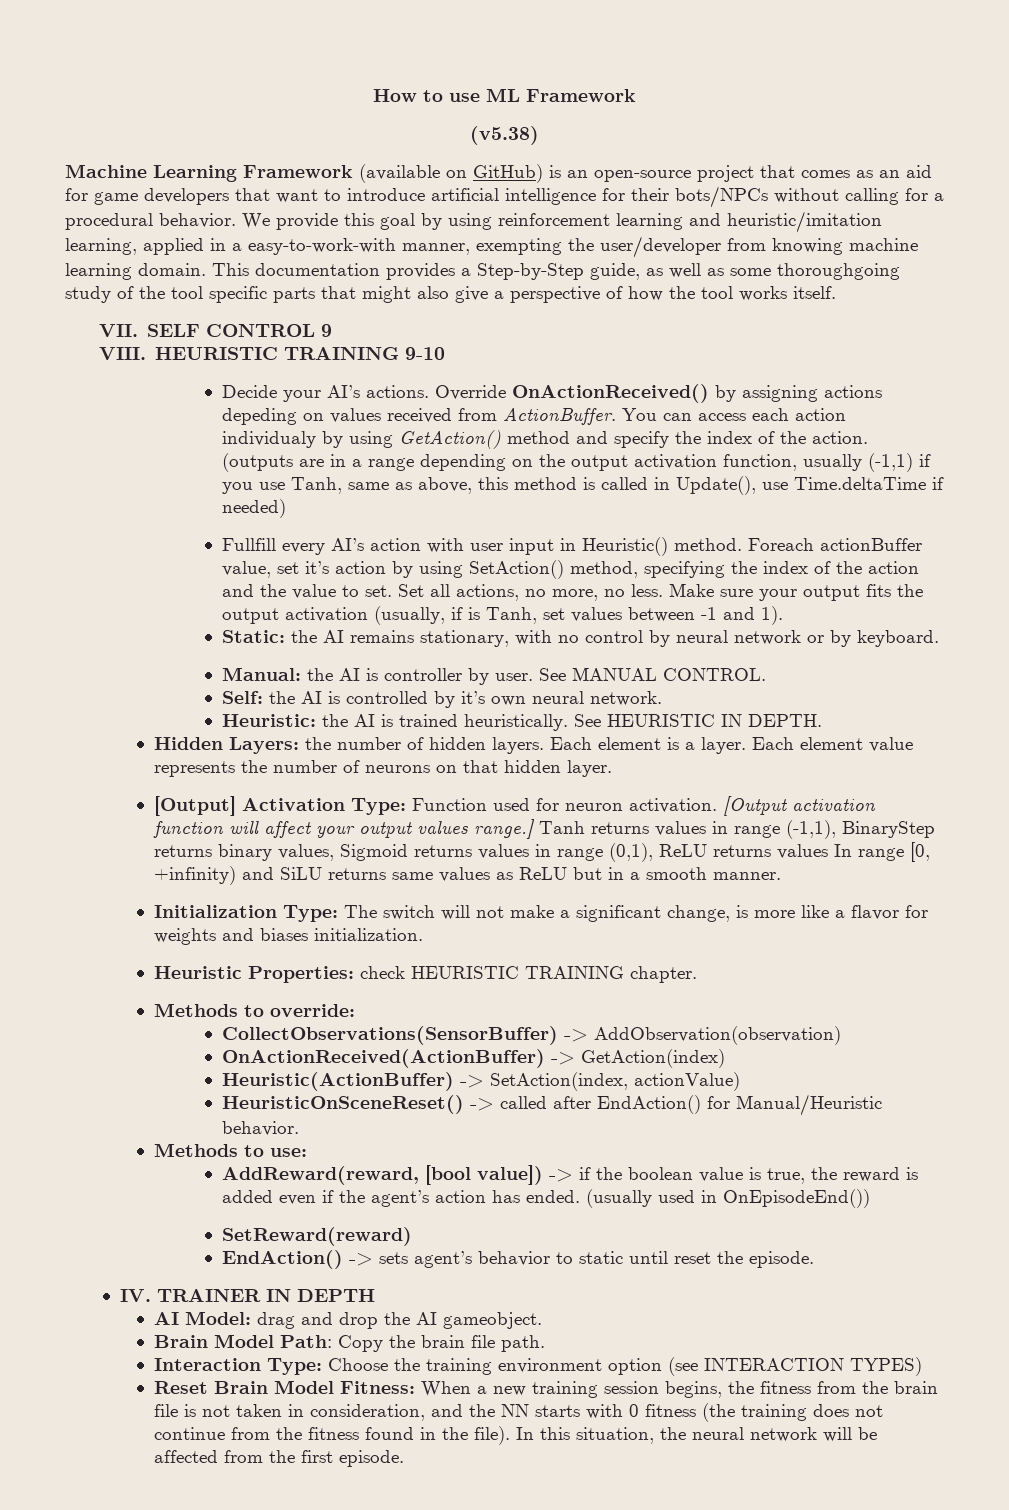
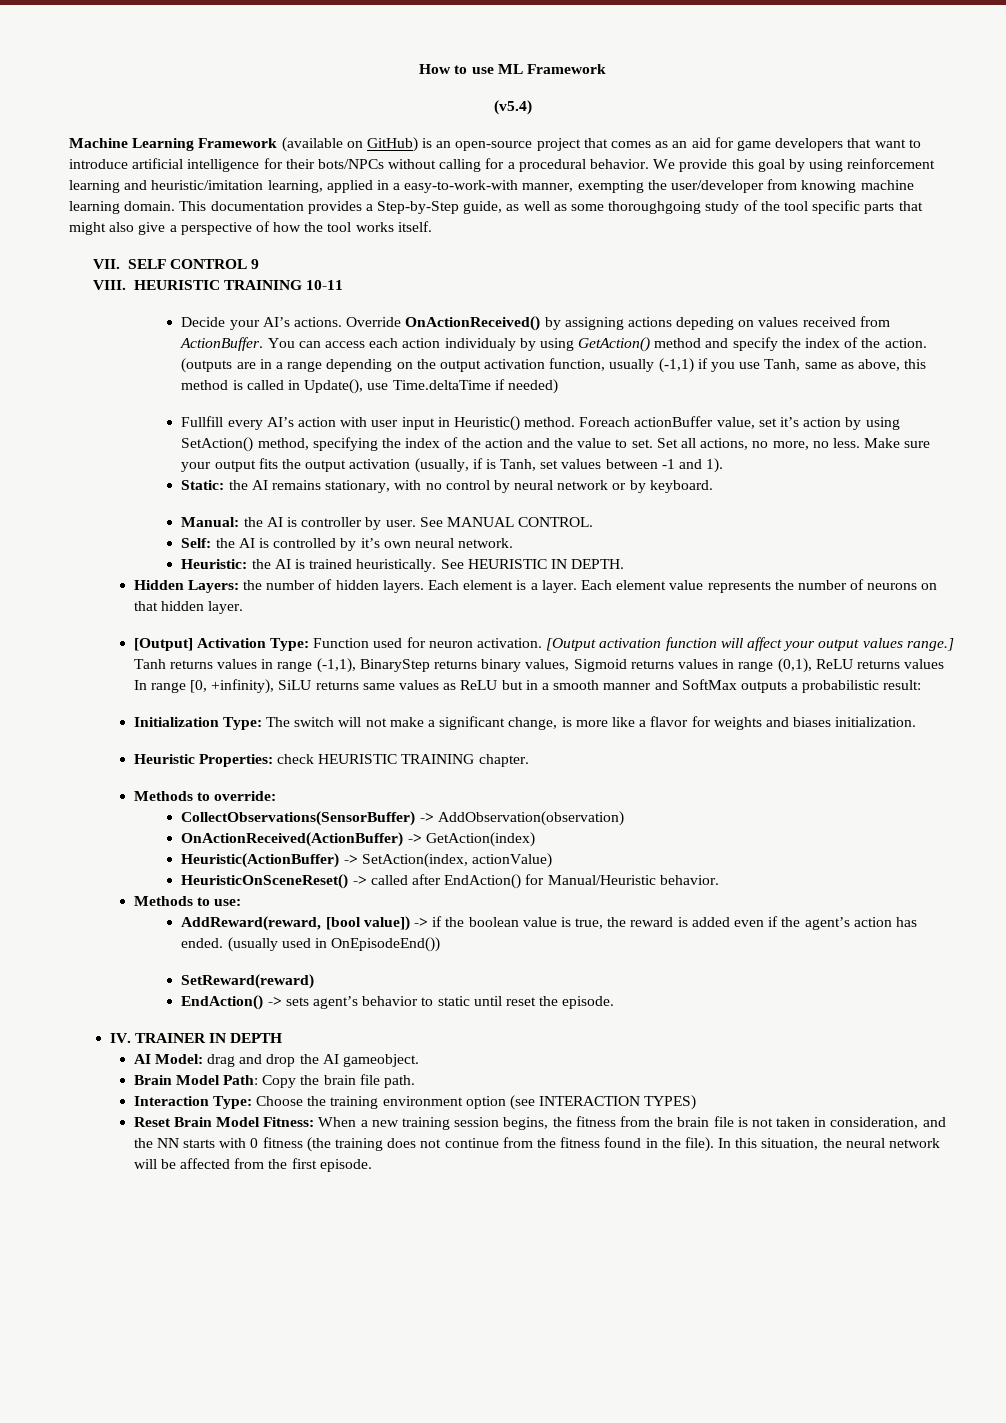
[470,126,539,145] (v5.38) -> [493,100,532,115] (v5.4)
[405,347,446,360] 9-10 -> [305,280,343,290] 10-11
[153,866,274,885] +infinity) and -> [211,679,275,694] +infinity),
[712,872,781,880] manner. -> [603,679,922,693] manner and SoftMax outputs a probabilistic result:

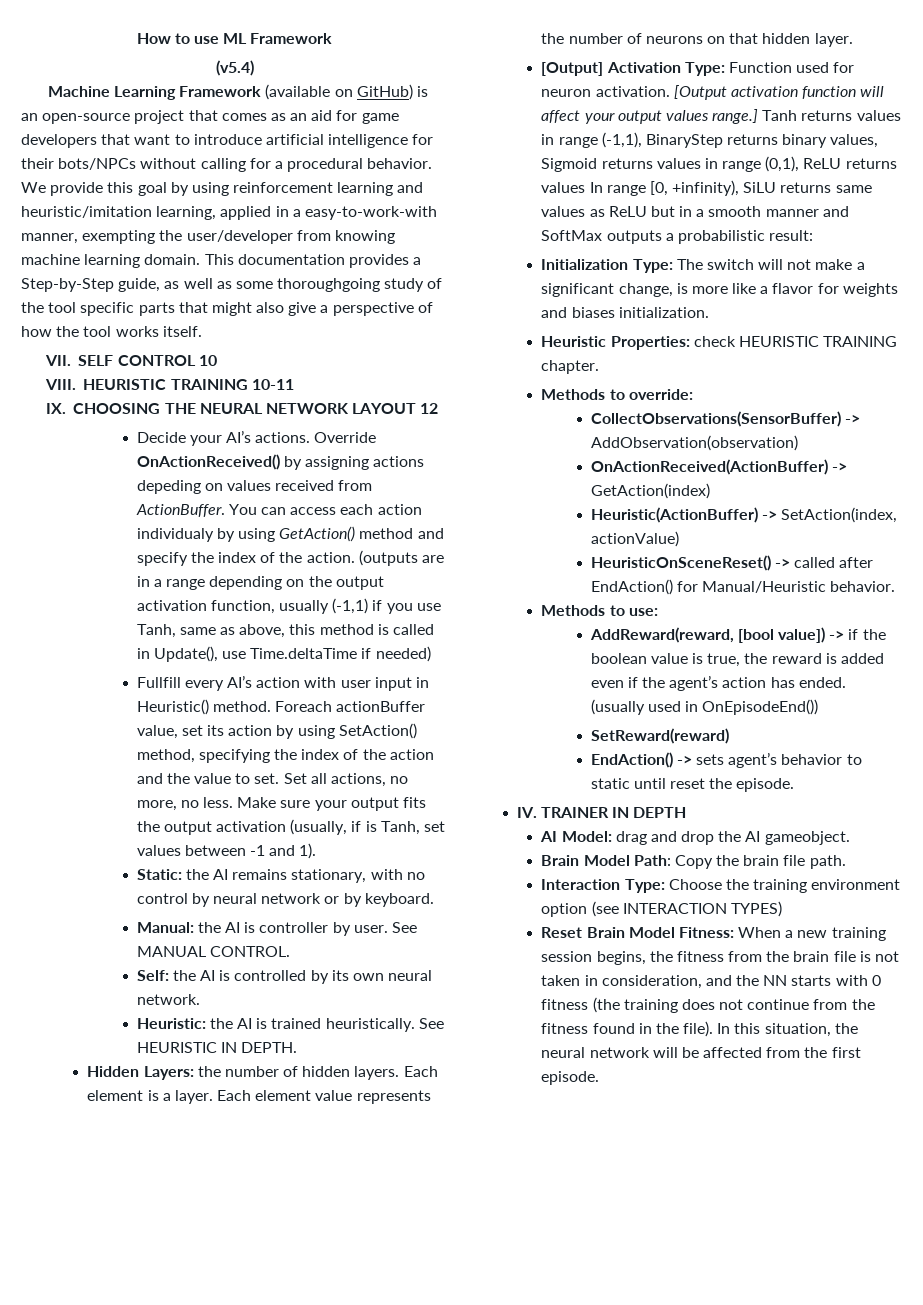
[250,259,259,269] 9 -> [198,355,217,366] 10
(343, 285) none -> [45,403,439,414] // IX. CHOOSING THE NEURAL NETWORK LAYOUT 12
[780,417,800,427] it’s -> [207,725,225,736] its
[360,538,380,548] it’s -> [331,970,349,981] its

